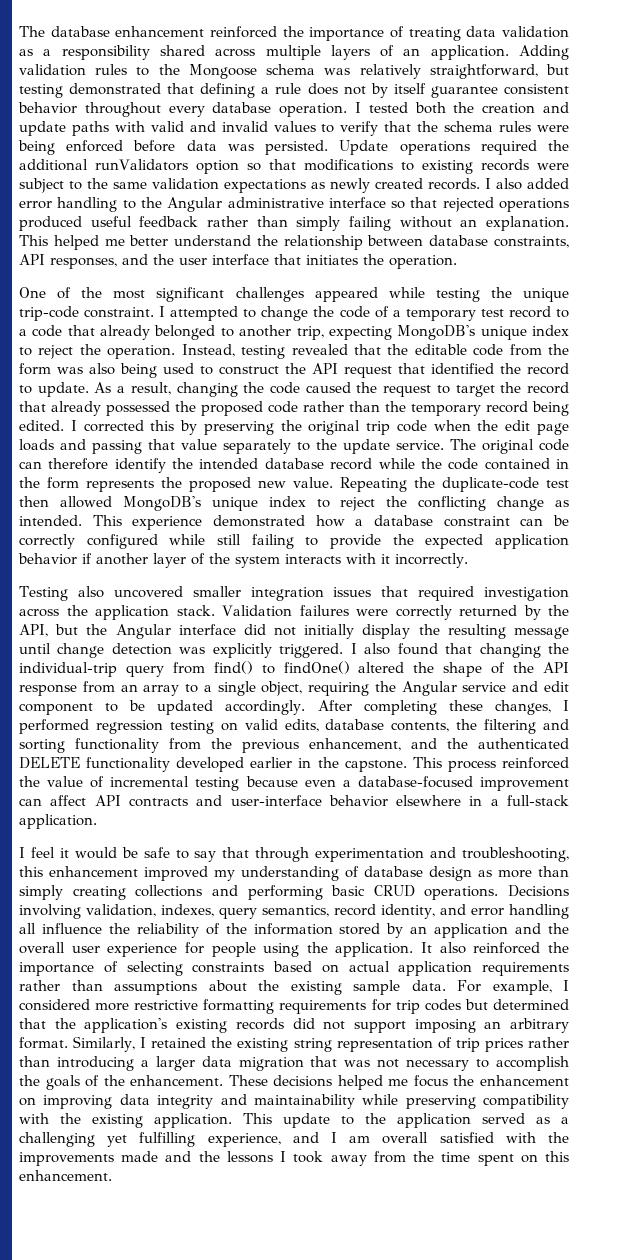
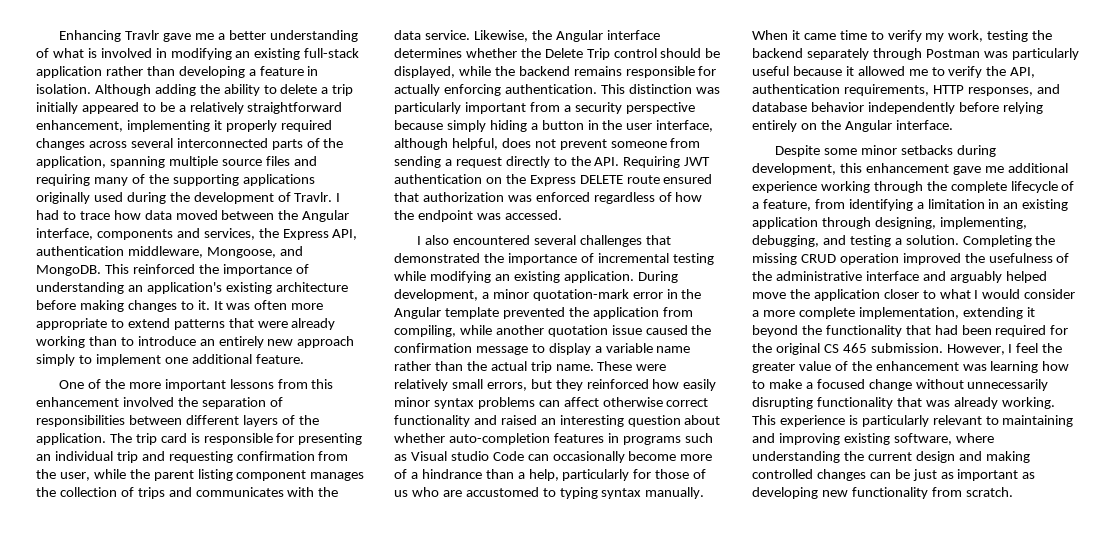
[19,26,570,41] [19,45,569,60] [19,64,569,79] [19,83,569,98] [18,102,569,117] [19,121,569,136] [18,140,569,155] [19,159,569,174] [19,178,569,193] [19,197,569,212] [19,216,569,231] [19,235,569,250] [19,254,457,269] [19,287,570,302] [19,306,570,321] [19,325,569,340] [19,344,570,359] [19,363,569,378] [19,382,569,397] [19,401,569,416] [19,420,569,435] [19,439,569,454] [19,458,570,473] [19,477,569,492] [19,496,569,511] [19,515,570,530] [19,534,569,549] [18,553,468,568] [19,586,569,601] [19,605,569,620] [19,624,569,639] [19,643,569,658] [19,661,570,677] [19,681,569,696] [19,700,569,715] [19,719,569,734] [19,738,569,753] [19,757,569,772] [19,776,569,791] [19,795,569,807] [19,814,97,829] [19,847,569,862] [19,866,569,881] [19,885,569,900] [19,904,569,919] [19,923,570,938] [19,942,569,957] [19,961,569,976] [19,980,569,995] [19,999,569,1014] [19,1018,569,1033] [19,1036,569,1052] [19,1056,570,1071] [19,1075,569,1090] [19,1094,569,1109] [19,1113,569,1128] [19,1132,569,1147] [19,1151,569,1166] [19,1170,112,1181] The database enhancement reinforced the importance of treating data validation as a responsibility shared across multiple layers of an application. Adding validation rules to the Mongoose schema was relatively straightforward, but testing demonstrated that defining a rule does not by itself guarantee consistent behavior throughout every database operation. I tested both the creation and update paths with valid and invalid values to verify that the schema rules were being enforced before data was persisted. Update operations required the additional runValidators option so that modifications to existing records were subject to the same validation expectations as newly created records. I also added error handling to the Angular administrative interface so that rejected operations produced useful feedback rather than simply failing without an explanation. This helped me better understand the relationship between database constraints, API responses, and the user interface that initiates the operation. // One of the most significant challenges appeared while testing the unique trip-code constraint. I attempted to change the code of a temporary test record to a code that already belonged to another trip, expecting MongoDB's unique index to reject the operation. Instead, testing revealed that the editable code from the form was also being used to construct the API request that identified the record to update. As a result, changing the code caused the request to target the record that already possessed the proposed code rather than the temporary record being edited. I corrected this by preserving the original trip code when the edit page loads and passing that value separately to the update service. The original code can therefore identify the intended database record while the code contained in the form represents the proposed new value. Repeating the duplicate-code test then allowed MongoDB's unique index to reject the conflicting change as intended. This experience demonstrated how a database constraint can be correctly configured while still failing to provide the expected application behavior if another layer of the system interacts with it incorrectly. // Testing also uncovered smaller integration issues that required investigation across the application stack. Validation failures were correctly returned by the API, but the Angular interface did not initially display the resulting message until change detection was explicitly triggered. I also found that changing the individual-trip query from find() to findOne() altered the shape of the API response from an array to a single object, requiring the Angular service and edit component to be updated accordingly. After completing these changes, I performed regression testing on valid edits, database contents, the filtering and sorting functionality from the previous enhancement, and the authenticated DELETE functionality developed earlier in the capstone. This process reinforced the value of incremental testing because even a database-focused improvement can affect API contracts and user-interface behavior elsewhere in a full-stack application. // I feel it would be safe to say that through experimentation and troubleshooting, this enhancement improved my understanding of database design as more than simply creating collections and performing basic CRUD operations. Decisions involving validation, indexes, query semantics, record identity, and error handling all influence the reliability of the information stored by an application and the overall user experience for people using the application. It also reinforced the importance of selecting constraints based on actual application requirements rather than assumptions about the existing sample data. For example, I considered more restrictive formatting requirements for trip codes but determined that the application's existing records did not support imposing an arbitrary format. Similarly, I retained the existing string representation of trip prices rather than introducing a larger data migration that was not necessary to accomplish the goals of the enhancement. These decisions helped me focus the enhancement on improving data integrity and maintainability while preserving compatibility with the existing application. This update to the application served as a challenging yet fulfilling experience, and I am overall satisfied with the improvements made and the lessons I took away from the time spent on this enhancement. -> [59,30,358,42] [36,48,360,60] [36,66,319,78] [36,84,354,96] [36,102,343,114] [36,120,332,132] [36,138,344,150] [36,156,317,168] [36,174,315,186] [36,192,341,204] [36,210,350,222] [36,228,358,240] [36,246,303,258] [36,264,309,276] [36,282,348,294] [36,300,324,312] [36,318,336,330] [36,336,355,348] [36,354,304,366] [59,379,334,391] [36,397,283,409] [36,415,319,427] [36,433,363,445] [36,451,349,463] [36,469,365,481] [36,487,339,499] [394,30,660,42] [394,48,721,60] [394,66,717,78] [394,84,720,96] [394,102,695,114] [394,120,714,132] [394,138,701,150] [394,156,711,168] [394,174,713,186] [394,192,703,204] [394,210,562,222] [417,235,671,247] [394,253,714,265] [394,271,678,283] [394,289,702,301] [394,307,693,319] [394,325,712,337] [394,343,691,355] [394,361,667,373] [394,379,717,391] [394,397,709,409] [394,415,721,427] [394,433,713,445] [394,451,713,463] [394,469,707,481] [394,487,705,499] [752,30,1053,42] [752,48,1079,60] [752,66,1036,78] [752,84,1060,96] [752,102,1043,114] [752,120,953,132] [775,145,996,157] [752,163,1068,175] [752,181,1075,193] [752,199,1069,211] [752,217,1027,229] [752,235,1056,247] [752,253,1070,265] [752,271,1047,283] [752,289,1076,301] [752,307,1035,319] [752,325,1069,337] [752,343,1063,355] [752,361,1070,373] [752,379,1049,391] [752,397,1055,409] [752,415,1074,427] [752,433,994,445] [752,451,1030,463] [752,469,1036,481] [752,487,1013,499] Enhancing Travlr gave me a better understanding of what is involved in modifying an existing full-stack application rather than developing a feature in isolation. Although adding the ability to delete a trip initially appeared to be a relatively straightforward enhancement, implementing it properly required changes across several interconnected parts of the application, spanning multiple source files and requiring many of the supporting applications originally used during the development of Travlr. I had to trace how data moved between the Angular interface, components and services, the Express API, authentication middleware, Mongoose, and MongoDB. This reinforced the importance of understanding an application's existing architecture before making changes to it. It was often more appropriate to extend patterns that were already working than to introduce an entirely new approach simply to implement one additional feature. // One of the more important lessons from this enhancement involved the separation of responsibilities between different layers of the application. The trip card is responsible for presenting an individual trip and requesting confirmation from the user, while the parent listing component manages the collection of trips and communicates with the data service. Likewise, the Angular interface determines whether the Delete Trip control should be displayed, while the backend remains responsible for actually enforcing authentication. This distinction was particularly important from a security perspective because simply hiding a button in the user interface, although helpful, does not prevent someone from sending a request directly to the API. Requiring JWT authentication on the Express DELETE route ensured that authorization was enforced regardless of how the endpoint was accessed. // I also encountered several challenges that demonstrated the importance of incremental testing while modifying an existing application. During development, a minor quotation-mark error in the Angular template prevented the application from compiling, while another quotation issue caused the confirmation message to display a variable name rather than the actual trip name. These were relatively small errors, but they reinforced how easily minor syntax problems can affect otherwise correct functionality and raised an interesting question about whether auto-completion features in programs such as Visual studio Code can occasionally become more of a hindrance than a help, particularly for those of us who are accustomed to typing syntax manually. When it came time to verify my work, testing the backend separately through Postman was particularly useful because it allowed me to verify the API, authentication requirements, HTTP responses, and database behavior independently before relying entirely on the Angular interface. // Despite some minor setbacks during development, this enhancement gave me additional experience working through the complete lifecycle of a feature, from identifying a limitation in an existing application through designing, implementing, debugging, and testing a solution. Completing the missing CRUD operation improved the usefulness of the administrative interface and arguably helped move the application closer to what I would consider a more complete implementation, extending it beyond the functionality that had been required for the original CS 465 submission. However, I feel the greater value of the enhancement was learning how to make a focused change without unnecessarily disrupting functionality that was already working. This experience is particularly relevant to maintaining and improving existing software, where understanding the current design and making controlled changes can be just as important as developing new functionality from scratch.

